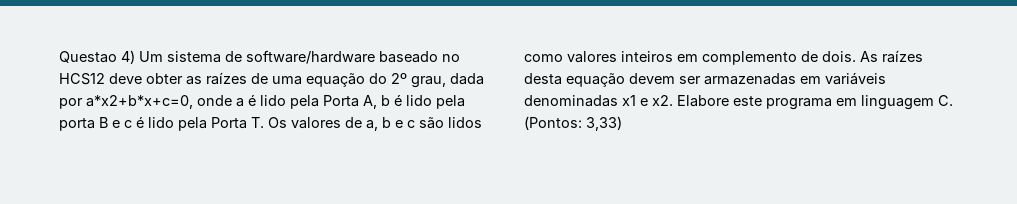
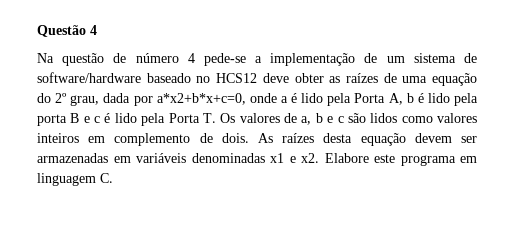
[59,50,163,64] Questao 4) Um -> [37,25,97,37] [37,53,405,66] Questão 4 // Na questão de número 4 pede-se a implementação de um
[524,116,622,131] (Pontos: 3,33) -> (113, 178) none

